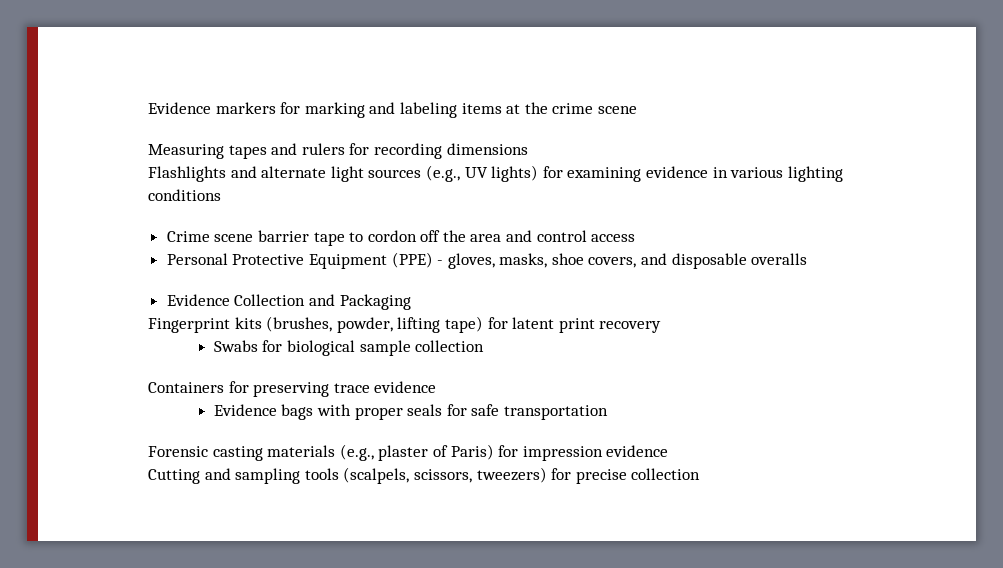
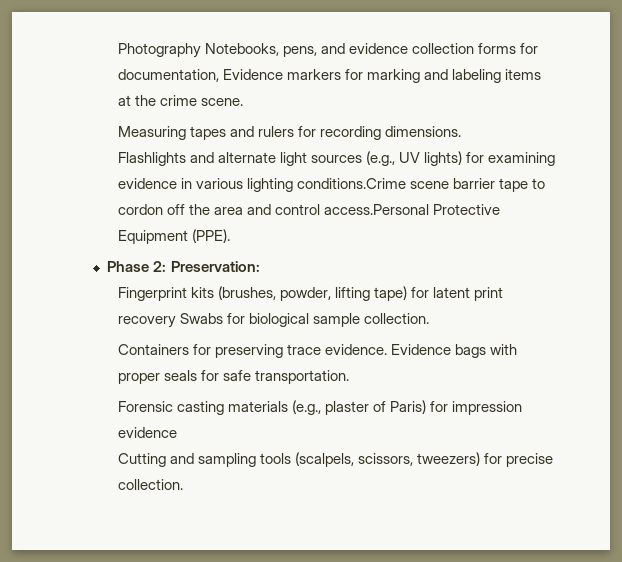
(148, 108) none -> [117,43,539,58] [117,69,219,82] Photography Notebooks, pens, and evidence collection forms for documentation,
[597,106,637,114] scene -> [200,98,243,106] scene.
[446,143,528,155] dimensions -> [385,126,462,137] dimensions.
[148,189,222,201] [166,231,210,242] conditions // Crime -> [296,178,406,189] conditions.Crime
[591,234,636,242] [166,252,808,269] [166,294,411,310] access // Personal Protective Equipment (PPE) - gloves, masks, shoe covers, and disposable overalls // Evidence Collection and Packaging -> [324,204,501,215] [117,229,230,244] [107,261,260,272] access.Personal Protective Equipment (PPE). // Phase 2: Preservation:
(662, 327) // -> (176, 322) none
[415,340,485,352] collection -> [364,313,430,324] collection.
[374,381,437,393] evidence // -> [324,344,387,355] evidence.
[503,405,608,420] transportation -> [254,370,349,384] transportation.
[631,468,701,480] collection -> [117,479,183,490] collection.

